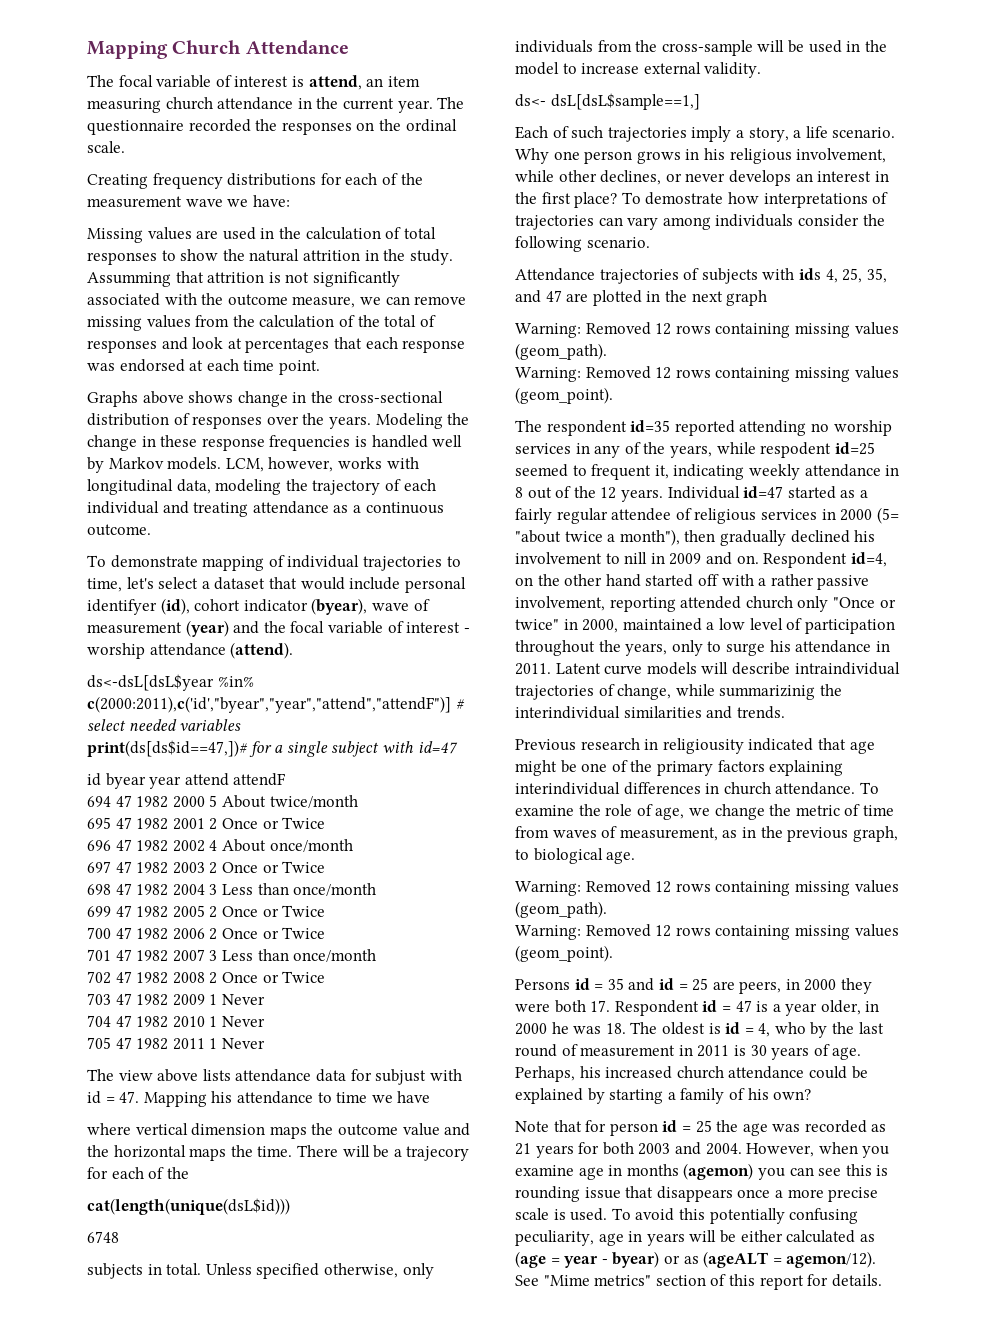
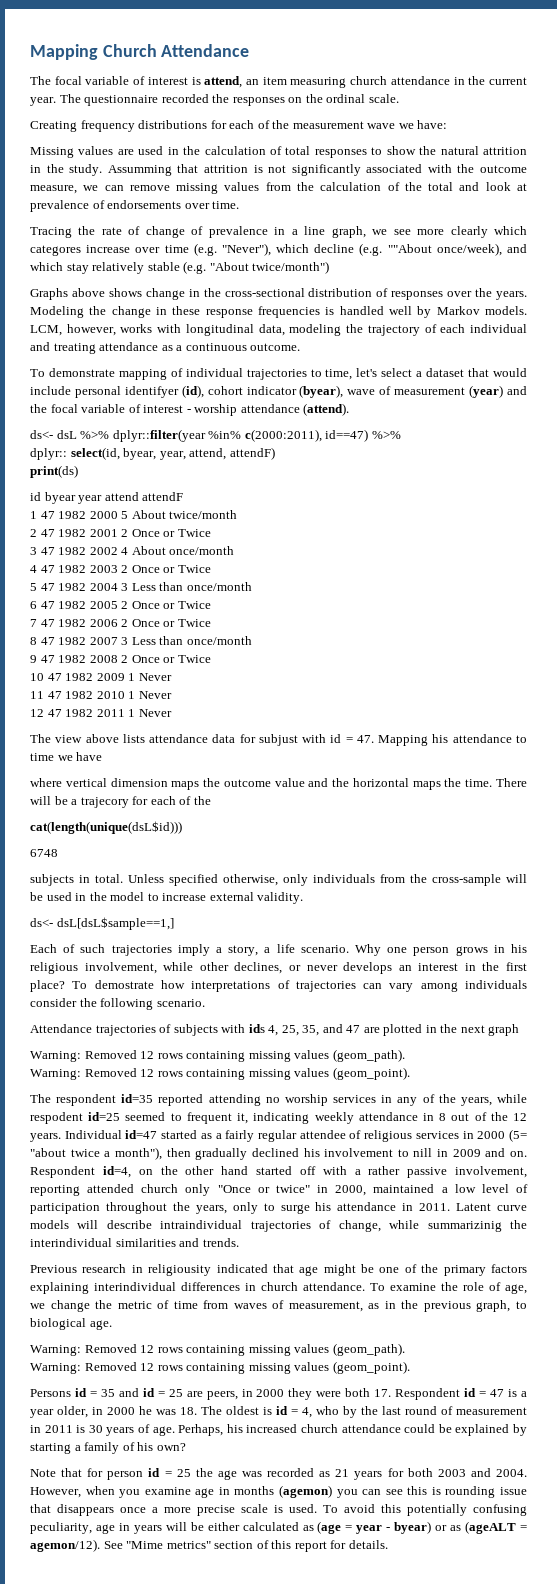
[419,315,436,327] [87,340,157,353] of responses -> (454, 186) none
[245,337,466,353] [87,359,320,375] percentages that each response was endorsed at each time point. -> [30,200,240,212] [30,226,528,238] [30,243,527,256] [30,261,330,274] prevalence of endorsements over time. // Tracing the rate of change of prevalence in a line graph, we see more clearly which categores increase over time (e.g. "Never"), which decline (e.g. ""About once/week), and which stay relatively stable (e.g. "About twice/month")
[87,674,254,691] [87,696,465,713] [87,719,242,731] [87,740,458,757] ds<-dsL[dsL$year %in% c(2000:2011),c('id',"byear","year","attend","attendF")] # select needed variables // print(ds[ds$id==47,])# for a single subject with id=47 -> [30,429,401,442] [30,447,275,460] [30,465,78,478] ds<- dsL %>% dplyr::filter(year %in% c(2000:2011), id==47) %>% // dplyr:: select(id, byear, year, attend, attendF) // print(ds)
[87,796,111,807] 694 -> [30,511,37,519] 1
[87,817,111,829] 695 -> [30,529,37,537] 2
[87,840,111,851] 696 -> [30,547,37,555] 3
[87,861,111,873] 697 -> [30,565,37,573] 4
[87,884,111,895] 698 -> [30,583,37,591] 5
[87,906,111,917] 699 -> [30,601,37,609] 6
[87,927,111,939] 700 -> [30,619,37,627] 7
[87,949,111,961] 701 -> [30,637,37,645] 8
[87,971,111,984] 702 -> [30,655,37,663] 9
[87,993,111,1005] 703 -> [30,673,44,681] 10
[87,1015,111,1027] 704 -> [30,691,44,699] 11
[87,1037,111,1049] 705 -> [30,709,44,717] 12

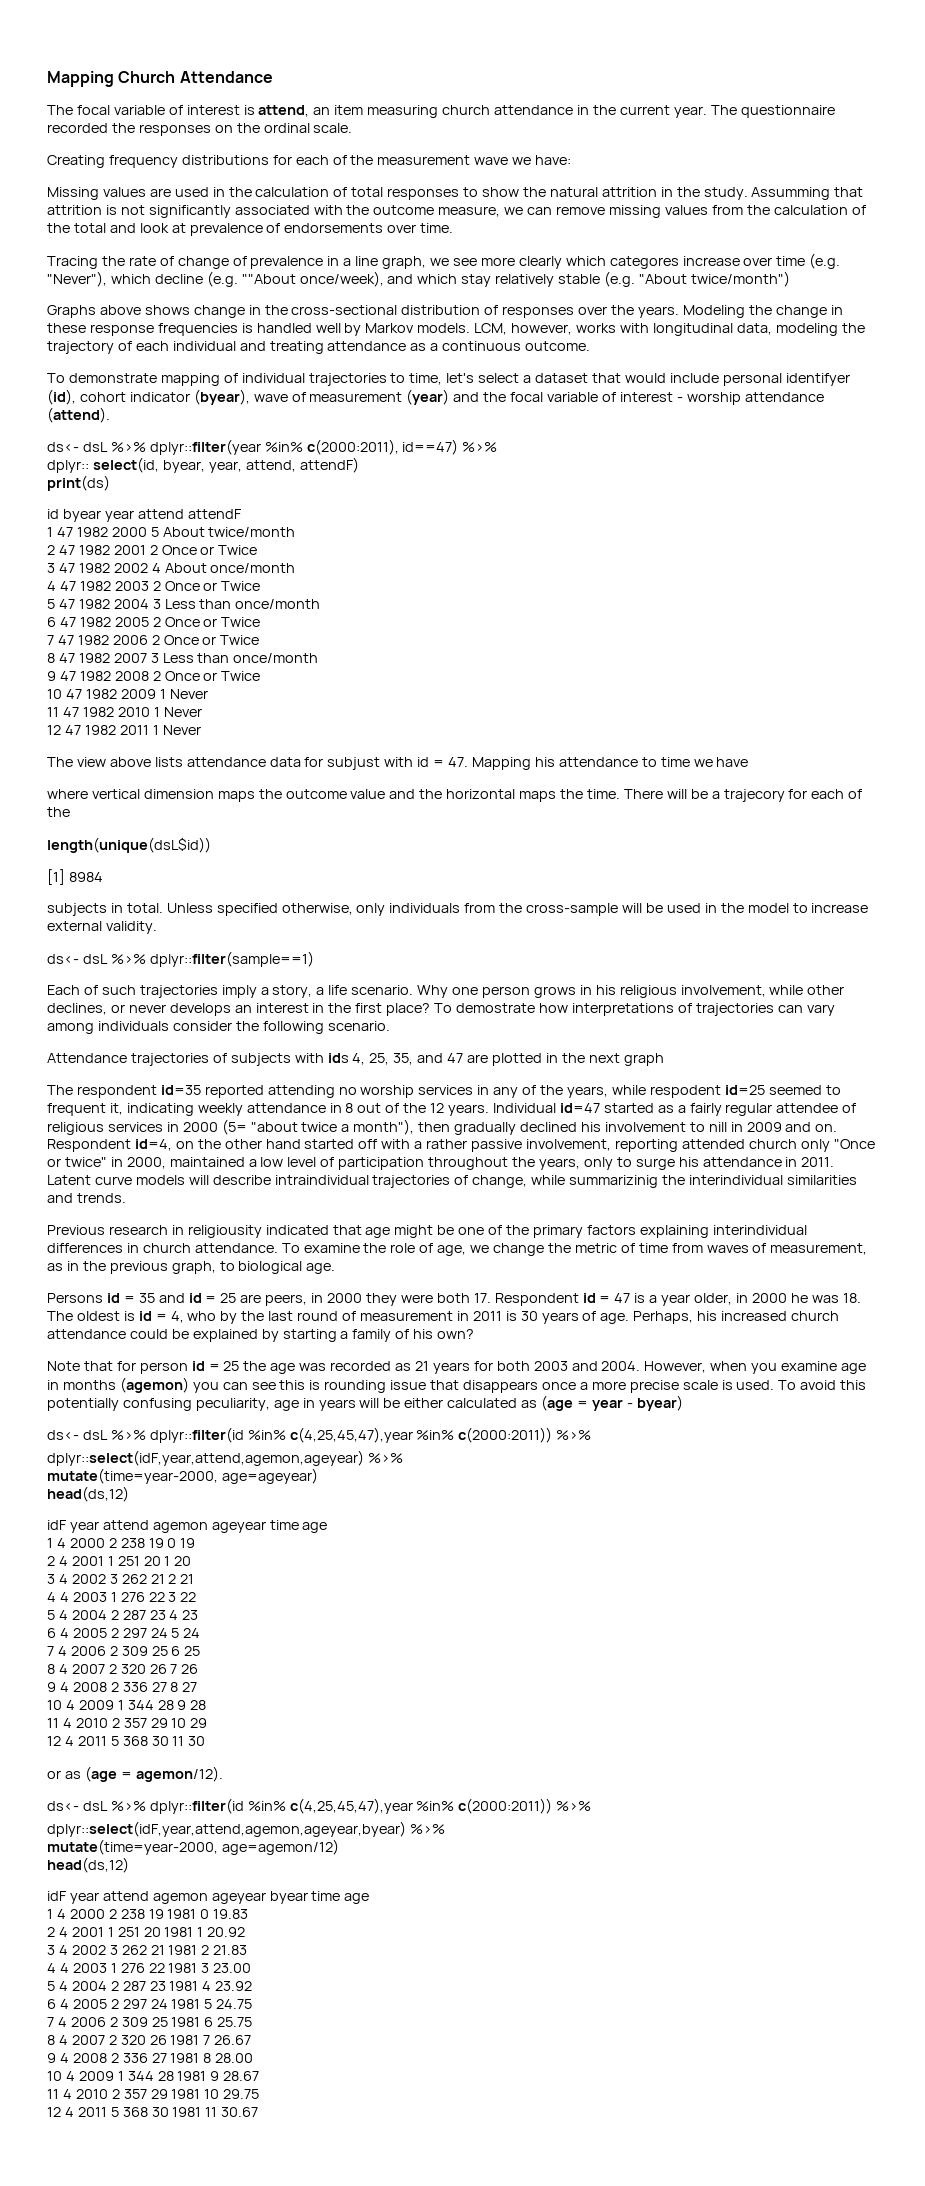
[30,821,182,834] [30,849,58,857] cat(length(unique(dsL$id))) // 6748 -> [47,837,211,853] [47,869,103,885] length(unique(dsL$id)) // [1] 8984
[56,917,174,930] dsL[dsL$sample==1,] -> [82,951,314,967] dsL %>% dplyr::filter(sample==1)
[30,1049,405,1062] [30,1067,410,1080] // Warning: Removed 12 rows containing missing values (geom_path). // Warning: Removed 12 rows containing missing values (geom_point). -> (664, 1059) none
[30,1343,405,1356] [30,1361,410,1374] // Warning: Removed 12 rows containing missing values (geom_path). // Warning: Removed 12 rows containing missing values (geom_point). -> (336, 1268) none
(432, 1527) none -> [47,1427,592,1443] [47,1450,403,1466] [47,1468,318,1484] [47,1486,129,1502] [47,1520,328,1533] [47,1538,196,1548] [47,1556,192,1566] [47,1574,195,1584] [47,1592,197,1602] [47,1610,199,1620] [47,1628,201,1638] [47,1646,201,1656] [47,1664,199,1674] [47,1682,198,1692] [47,1700,207,1710] [47,1718,208,1728] [47,1736,206,1746] // ds<- dsL %>% dplyr::filter(id %in% c(4,25,45,47),year %in% c(2000:2011)) %>% // dplyr::select(idF,year,attend,agemon,ageyear) %>% // mutate(time=year-2000, age=ageyear) // head(ds,12) // idF year attend agemon ageyear time age // 1 4 2000 2 238 19 0 19 // 2 4 2001 1 251 20 1 20 // 3 4 2002 3 262 21 2 21 // 4 4 2003 1 276 22 3 22 // 5 4 2004 2 287 23 4 23 // 6 4 2005 2 297 24 5 24 // 7 4 2006 2 309 25 6 25 // 8 4 2007 2 320 26 7 26 // 9 4 2008 2 336 27 8 27 // 10 4 2009 1 344 28 9 28 // 11 4 2010 2 357 29 10 29 // 12 4 2011 5 368 30 11 30 //
[465,1521,517,1534] (ageALT -> [84,1766,117,1782] (age
[103,1540,388,1552] See "Mime metrics" section of this report for details. -> [47,1798,592,1814] [47,1821,445,1837] [47,1839,339,1855] [47,1857,129,1873] [47,1891,370,1904] [47,1909,249,1919] [47,1927,246,1937] [47,1945,248,1955] [47,1963,252,1973] [47,1981,253,1991] [47,1999,253,2009] [47,2017,253,2027] [47,2035,252,2045] [47,2053,254,2063] [47,2071,260,2081] [47,2089,260,2099] [47,2107,259,2117] // ds<- dsL %>% dplyr::filter(id %in% c(4,25,45,47),year %in% c(2000:2011)) %>% // dplyr::select(idF,year,attend,agemon,ageyear,byear) %>% // mutate(time=year-2000, age=agemon/12) // head(ds,12) // idF year attend agemon ageyear byear time age // 1 4 2000 2 238 19 1981 0 19.83 // 2 4 2001 1 251 20 1981 1 20.92 // 3 4 2002 3 262 21 1981 2 21.83 // 4 4 2003 1 276 22 1981 3 23.00 // 5 4 2004 2 287 23 1981 4 23.92 // 6 4 2005 2 297 24 1981 5 24.75 // 7 4 2006 2 309 25 1981 6 25.75 // 8 4 2007 2 320 26 1981 7 26.67 // 9 4 2008 2 336 27 1981 8 28.00 // 10 4 2009 1 344 28 1981 9 28.67 // 11 4 2010 2 357 29 1981 10 29.75 // 12 4 2011 5 368 30 1981 11 30.67

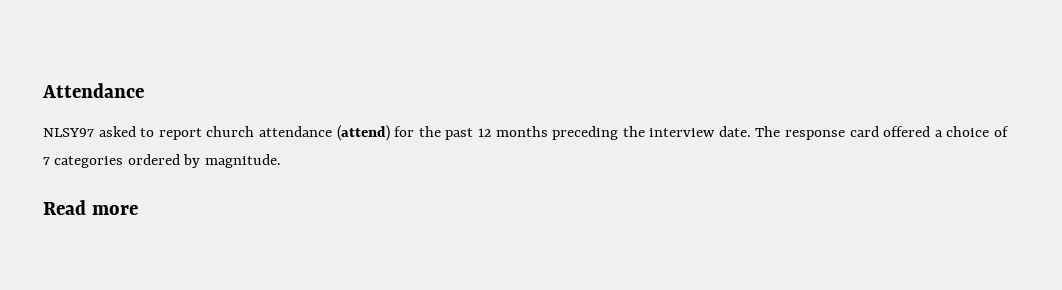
[47,71,176,87] Mapping Church -> (42, 90) none
[47,105,835,118] [47,123,353,136] [47,155,572,168] [47,187,864,200] [47,205,866,218] [47,223,454,236] [47,253,841,269] [47,271,790,287] [47,305,843,318] [47,323,865,336] [47,341,591,354] [47,373,850,386] [47,389,824,405] [47,407,110,423] [47,439,498,455] [47,457,359,473] [47,475,110,491] [47,509,242,522] [47,527,296,537] [47,545,258,555] [47,563,296,573] [47,581,261,591] [47,599,321,609] [47,617,261,627] [47,635,260,645] [47,653,319,663] [47,671,261,681] [47,689,208,699] [47,707,202,717] [47,725,201,735] [47,757,749,770] [47,789,863,802] [47,807,70,817] [47,837,211,853] [47,869,103,885] [47,903,869,916] [47,921,157,934] [47,951,314,967] [47,985,845,998] [47,1003,835,1016] [47,1021,390,1034] [47,1053,664,1066] [47,1085,841,1098] [47,1103,857,1116] [47,1119,838,1135] [47,1139,875,1152] [47,1157,835,1170] [47,1175,857,1188] [47,1193,126,1203] [47,1225,807,1238] [47,1243,868,1256] [47,1261,336,1274] [47,1293,861,1306] [47,1311,840,1324] [47,1329,475,1342] [47,1361,867,1374] [47,1377,867,1393] [47,1395,683,1411] [47,1427,592,1443] [47,1450,403,1466] [47,1468,318,1484] [47,1486,129,1502] [47,1520,328,1533] [47,1538,196,1548] [47,1556,192,1566] [47,1574,195,1584] [47,1592,197,1602] [47,1610,199,1620] [47,1628,201,1638] [47,1646,201,1656] [47,1664,199,1674] [47,1682,198,1692] [47,1700,207,1710] [47,1718,208,1728] [47,1736,206,1746] [47,1766,223,1782] [47,1798,592,1814] [47,1821,445,1837] [47,1839,339,1855] [47,1857,129,1873] [47,1891,370,1904] [47,1909,249,1919] [47,1927,246,1937] [47,1945,248,1955] [47,1963,252,1973] [47,1981,253,1991] [47,1999,253,2009] [47,2017,253,2027] [47,2035,252,2045] [47,2053,254,2063] [47,2071,260,2081] [47,2089,260,2099] [47,2107,259,2117] The focal variable of interest is attend, an item measuring church attendance in the current year. The questionnaire recorded the responses on the ordinal scale. // Creating frequency distributions for each of the measurement wave we have: // Missing values are used in the calculation of total responses to show the natural attrition in the study. Assumming that attrition is not significantly associated with the outcome measure, we can remove missing values from the calculation of the total and look at prevalence of endorsements over time. // Tracing the rate of change of prevalence in a line graph, we see more clearly which categores increase over time (e.g. "Never"), which decline (e.g. ""About once/week), and which stay relatively stable (e.g. "About twice/month") // Graphs above shows change in the cross-sectional distribution of responses over the years. Modeling the change in these response frequencies is handled well by Markov models. LCM, however, works with longitudinal data, modeling the trajectory of each individual and treating attendance as a continuous outcome. // To demonstrate mapping of individual trajectories to time, let's select a dataset that would include personal identifyer (id), cohort indicator (byear), wave of measurement (year) and the focal variable of interest - worship attendance (attend). // ds<- dsL %>% dplyr::filter(year %in% c(2000:2011), id==47) %>% // dplyr:: select(id, byear, year, attend, attendF) // print(ds) // id byear year attend attendF // 1 47 1982 2000 5 About twice/month // 2 47 1982 2001 2 Once or Twice // 3 47 1982 2002 4 About once/month // 4 47 1982 2003 2 Once or Twice // 5 47 1982 2004 3 Less than once/month // 6 47 1982 2005 2 Once or Twice // 7 47 1982 2006 2 Once or Twice // 8 47 1982 2007 3 Less than once/month // 9 47 1982 2008 2 Once or Twice // 10 47 1982 2009 1 Never // 11 47 1982 2010 1 Never // 12 47 1982 2011 1 Never // The view above lists attendance data for subjust with id = 47. Mapping his attendance to time we have // where vertical dimension maps the outcome value and the horizontal maps the time. There will be a trajecory for each of the // length(unique(dsL$id)) // [1] 8984 // subjects in total. Unless specified otherwise, only individuals from the cross-sample will be used in the model to increase external validity. // ds<- dsL %>% dplyr::filter(sample==1) // Each of such trajectories imply a story, a life scenario. Why one person grows in his religious involvement, while other declines, or never develops an interest in the first place? To demostrate how interpretations of trajectories can vary among individuals consider the following scenario. // Attendance trajectories of subjects with ids 4, 25, 35, and 47 are plotted in the next graph // The respondent id=35 reported attending no worship services in any of the years, while respodent id=25 seemed to frequent it, indicating weekly attendance in 8 out of the 12 years. Individual id=47 started as a fairly regular attendee of religious services in 2000 (5= "about twice a month"), then gradually declined his involvement to nill in 2009 and on. Respondent id=4, on the other hand started off with a rather passive involvement, reporting attended church only "Once or twice" in 2000, maintained a low level of participation throughout the years, only to surge his attendance in 2011. Latent curve models will describe intraindividual trajectories of change, while summarizinig the interindividual similarities and trends. // Previous research in religiousity indicated that age might be one of the primary factors explaining interindividual differences in church attendance. To examine the role of age, we change the metric of time from waves of measurement, as in the previous graph, to biological age. // Persons id = 35 and id = 25 are peers, in 2000 they were both 17. Respondent id = 47 is a year older, in 2000 he was 18. The oldest is id = 4, who by the last round of measurement in 2011 is 30 years of age. Perhaps, his increased church attendance could be explained by starting a family of his own? // Note that for person id = 25 the age was recorded as 21 years for both 2003 and 2004. However, when you examine age in months (agemon) you can see this is rounding issue that disappears once a more precise scale is used. To avoid this potentially confusing peculiarity, age in years will be either calculated as (age = year - byear) // ds<- dsL %>% dplyr::filter(id %in% c(4,25,45,47),year %in% c(2000:2011)) %>% // dplyr::select(idF,year,attend,agemon,ageyear) %>% // mutate(time=year-2000, age=ageyear) // head(ds,12) // idF year attend agemon ageyear time age // 1 4 2000 2 238 19 0 19 // 2 4 2001 1 251 20 1 20 // 3 4 2002 3 262 21 2 21 // 4 4 2003 1 276 22 3 22 // 5 4 2004 2 287 23 4 23 // 6 4 2005 2 297 24 5 24 // 7 4 2006 2 309 25 6 25 // 8 4 2007 2 320 26 7 26 // 9 4 2008 2 336 27 8 27 // 10 4 2009 1 344 28 9 28 // 11 4 2010 2 357 29 10 29 // 12 4 2011 5 368 30 11 30 // or as (age = agemon/12). // ds<- dsL %>% dplyr::filter(id %in% c(4,25,45,47),year %in% c(2000:2011)) %>% // dplyr::select(idF,year,attend,agemon,ageyear,byear) %>% // mutate(time=year-2000, age=agemon/12) // head(ds,12) // idF year attend agemon ageyear byear time age // 1 4 2000 2 238 19 1981 0 19.83 // 2 4 2001 1 251 20 1981 1 20.92 // 3 4 2002 3 262 21 1981 2 21.83 // 4 4 2003 1 276 22 1981 3 23.00 // 5 4 2004 2 287 23 1981 4 23.92 // 6 4 2005 2 297 24 1981 5 24.75 // 7 4 2006 2 309 25 1981 6 25.75 // 8 4 2007 2 320 26 1981 7 26.67 // 9 4 2008 2 336 27 1981 8 28.00 // 10 4 2009 1 344 28 1981 9 28.67 // 11 4 2010 2 357 29 1981 10 29.75 // 12 4 2011 5 368 30 1981 11 30.67 -> [43,125,1010,141] [43,154,281,168] [43,200,138,215] NLSY97 asked to report church attendance (attend) for the past 12 months preceding the interview date. The response card offered a choice of 7 categories ordered by magnitude. // Read more

